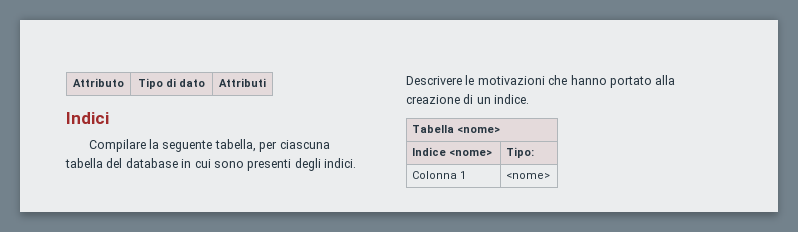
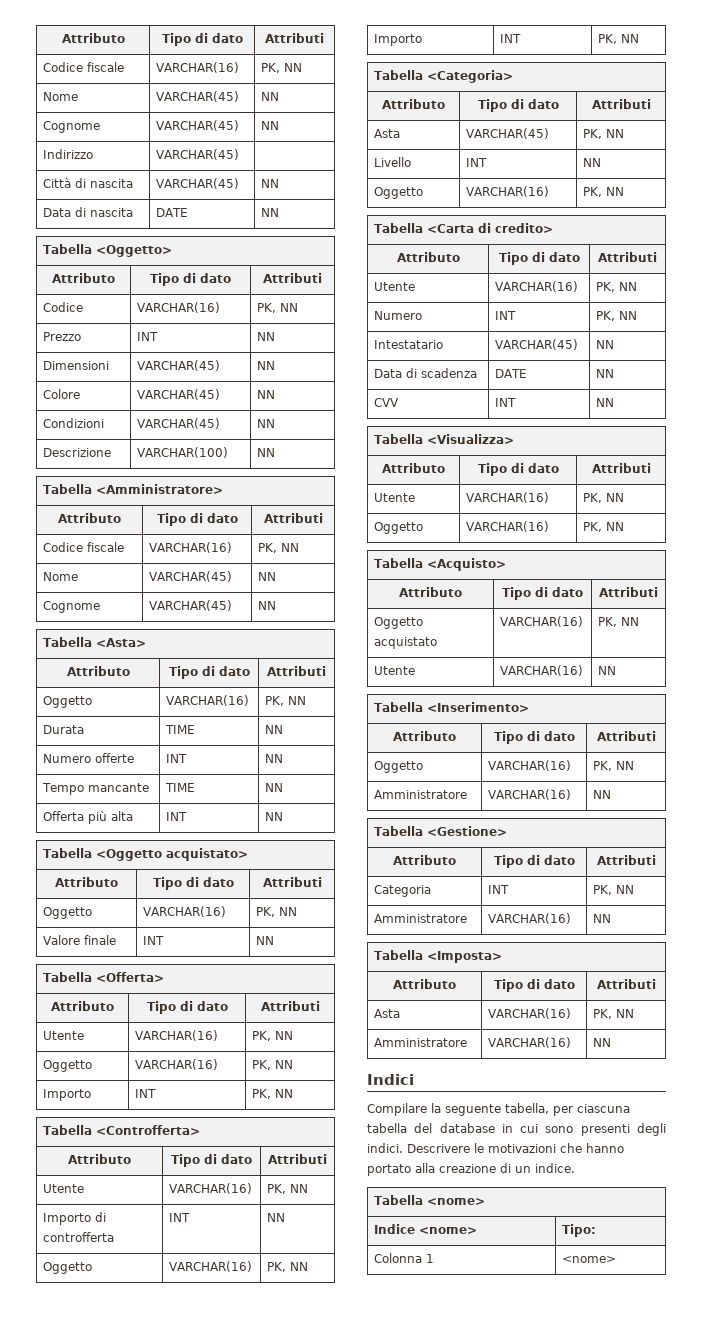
[73,78,124,87] [138,78,205,89] [219,78,266,87] Attributo | Tipo di dato | Attributi -> [61,33,125,43] [161,33,243,46] [265,33,324,43] [42,62,124,72] [155,62,239,73] [260,63,302,73] [42,92,78,101] [155,91,239,102] [260,92,279,101] [42,121,100,133] [155,120,239,131] [260,121,279,130] [42,149,93,159] [155,149,239,160] [42,178,133,188] [155,178,239,189] [260,179,279,188] [42,207,133,217] [155,208,188,217] [260,208,279,217] [42,244,172,257] [52,273,115,283] [150,273,231,286] [263,273,322,283] [42,302,83,312] [136,302,220,313] [256,303,298,313] [42,332,81,341] [136,332,158,341] [256,332,275,341] [42,361,109,370] [136,360,220,371] [256,361,275,370] [42,389,80,399] [136,389,220,400] [256,390,275,399] [42,418,104,428] [136,418,220,429] [256,419,275,428] [42,448,111,457] [136,447,228,458] [256,448,275,457] [42,484,223,494] [58,513,121,523] [156,513,238,526] [263,513,323,523] [42,542,124,552] [148,542,232,553] [257,543,299,553] [42,572,78,581] [148,571,232,582] [257,572,276,581] [42,601,100,613] [148,600,232,611] [257,601,276,610] [42,637,146,647] [66,666,130,676] [168,666,250,679] [267,666,326,676] [42,696,92,708] [165,695,249,706] [264,696,306,706] [42,725,84,734] [164,725,195,734] [264,725,283,734] [42,753,134,763] [165,754,187,763] [264,754,283,763] [41,783,149,795] [164,783,195,792] [264,783,283,792] [42,811,133,824] [165,812,187,821] [264,812,283,821] [42,848,248,861] [55,877,118,887] [152,877,234,890] [262,877,322,887] [42,907,92,919] [142,906,226,917] [255,907,297,917] [42,935,116,945] [142,936,164,945] [255,936,274,945] [42,972,164,982] [51,1001,114,1011] [146,1001,228,1014] [260,1001,320,1011] [42,1031,84,1040] [134,1030,218,1041] [251,1031,293,1041] [42,1060,92,1072] [134,1059,218,1070] [251,1060,293,1070] [42,1089,91,1101] [134,1089,156,1098] [251,1089,293,1099] [42,1125,200,1135] [68,1154,131,1164] [171,1154,252,1167] [268,1154,327,1164] [42,1184,84,1193] [168,1183,252,1194] [266,1184,308,1194] [42,1212,106,1225] [42,1232,114,1242] [168,1213,190,1222] [266,1213,285,1222] [42,1262,92,1274] [168,1261,252,1272] [266,1262,308,1272] [373,34,422,46] [499,34,521,43] [597,34,639,44] [373,70,513,83] [382,99,445,109] [477,99,559,112] [591,99,651,109] [373,129,400,138] [465,128,549,139] [582,129,624,139] [373,157,411,167] [465,158,487,167] [582,158,601,167] [373,187,423,199] [465,186,549,197] [582,187,624,197] [373,223,553,233] [396,252,460,262] [498,252,580,265] [598,252,657,262] [373,282,415,291] [494,281,578,292] [595,282,637,292] [373,311,422,320] [494,311,516,320] [595,311,637,321] [373,340,443,349] [494,339,578,350] [595,340,614,349] [373,368,477,378] [494,369,527,378] [595,369,614,378] [373,398,399,407] [494,398,516,407] [595,398,614,407] [373,434,514,444] [382,463,445,473] [477,463,559,476] [591,463,651,473] [373,493,415,502] [465,492,549,503] [582,493,624,503] [373,522,423,534] [465,521,549,532] [582,522,624,532] [373,558,506,571] [399,587,462,597] [502,587,583,600] [599,587,658,597] [373,617,423,629] [373,637,437,649] [499,616,583,627] [597,617,639,627] [373,666,415,675] [499,665,583,676] [597,666,616,675] [373,702,529,712] [393,731,456,741] [493,731,575,744] [596,731,656,741] [373,761,423,773] [487,760,571,771] [592,761,634,771] [373,790,467,799] [487,789,571,800] [592,790,611,799] [373,826,507,836] [393,855,456,865] [493,855,575,868] [596,855,656,865] [373,885,431,897] [487,885,509,894] [592,885,634,895] [373,914,467,923] [487,913,571,924] [592,914,611,923] [373,950,502,963] [393,979,456,989] [493,979,575,992] [596,979,656,989] [373,1009,400,1018] [487,1008,571,1019] [592,1009,634,1019] [373,1038,467,1047] [487,1037,571,1048] [592,1038,611,1047] Attributo | Tipo di dato | Attributi // Codice fiscale | VARCHAR(16) | PK, NN // Nome | VARCHAR(45) | NN // Cognome | VARCHAR(45) | NN // Indirizzo | VARCHAR(45) | // Città di nascita | VARCHAR(45) | NN // Data di nascita | DATE | NN // Tabella <Oggetto> // Attributo | Tipo di dato | Attributi // Codice | VARCHAR(16) | PK, NN // Prezzo | INT | NN // Dimensioni | VARCHAR(45) | NN // Colore | VARCHAR(45) | NN // Condizioni | VARCHAR(45) | NN // Descrizione | VARCHAR(100) | NN // Tabella <Amministratore> // Attributo | Tipo di dato | Attributi // Codice fiscale | VARCHAR(16) | PK, NN // Nome | VARCHAR(45) | NN // Cognome | VARCHAR(45) | NN // Tabella <Asta> // Attributo | Tipo di dato | Attributi // Oggetto | VARCHAR(16) | PK, NN // Durata | TIME | NN // Numero offerte | INT | NN // Tempo mancante | TIME | NN // Offerta più alta | INT | NN // Tabella <Oggetto acquistato> // Attributo | Tipo di dato | Attributi // Oggetto | VARCHAR(16) | PK, NN // Valore finale | INT | NN // Tabella <Offerta> // Attributo | Tipo di dato | Attributi // Utente | VARCHAR(16) | PK, NN // Oggetto | VARCHAR(16) | PK, NN // Importo | INT | PK, NN // Tabella <Controfferta> // Attributo | Tipo di dato | Attributi // Utente | VARCHAR(16) | PK, NN // Importo di controfferta | INT | NN // Oggetto | VARCHAR(16) | PK, NN // Importo | INT | PK, NN // Tabella <Categoria> // Attributo | Tipo di dato | Attributi // Asta | VARCHAR(45) | PK, NN // Livello | INT | NN // Oggetto | VARCHAR(16) | PK, NN // Tabella <Carta di credito> // Attributo | Tipo di dato | Attributi // Utente | VARCHAR(16) | PK, NN // Numero | INT | PK, NN // Intestatario | VARCHAR(45) | NN // Data di scadenza | DATE | NN // CVV | INT | NN // Tabella <Visualizza> // Attributo | Tipo di dato | Attributi // Utente | VARCHAR(16) | PK, NN // Oggetto | VARCHAR(16) | PK, NN // Tabella <Acquisto> // Attributo | Tipo di dato | Attributi // Oggetto acquistato | VARCHAR(16) | PK, NN // Utente | VARCHAR(16) | NN // Tabella <Inserimento> // Attributo | Tipo di dato | Attributi // Oggetto | VARCHAR(16) | PK, NN // Amministratore | VARCHAR(16) | NN // Tabella <Gestione> // Attributo | Tipo di dato | Attributi // Categoria | INT | PK, NN // Amministratore | VARCHAR(16) | NN // Tabella <Imposta> // Attributo | Tipo di dato | Attributi // Asta | VARCHAR(16) | PK, NN // Amministratore | VARCHAR(16) | NN

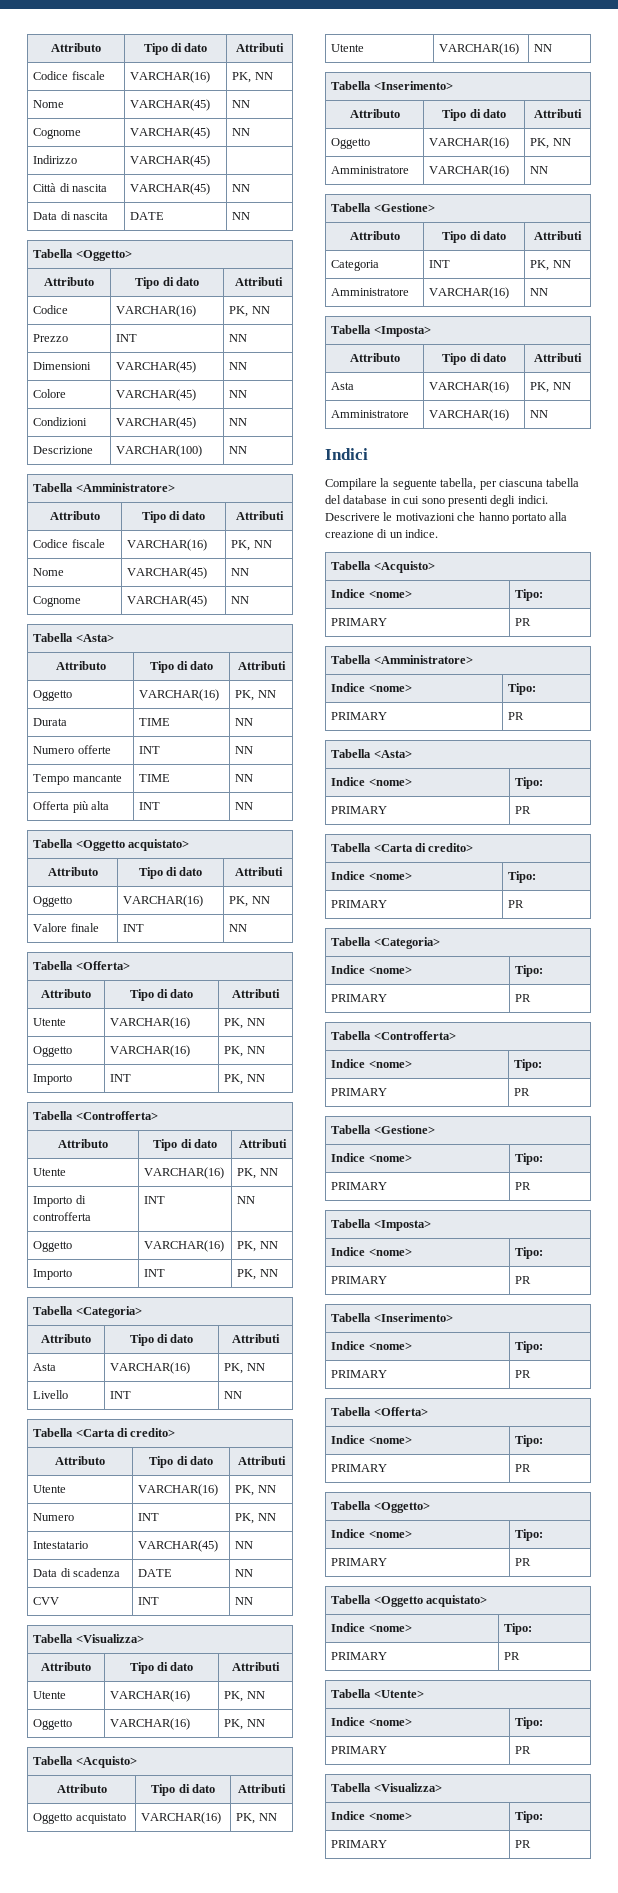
[465,128,549,139] VARCHAR(45) -> [110,1362,191,1374] VARCHAR(16)
[373,187,423,199] [465,186,549,197] [582,187,624,197] // Oggetto | VARCHAR(16) | PK, NN -> (243, 1395) none
[426,1198,485,1205] [373,1224,477,1234] [561,1224,596,1237] [373,1253,434,1263] [561,1256,616,1263] <nome> // Indice <nome> | Tipo: // Colonna 1 | <nome> -> [373,561,435,573] [331,589,412,598] [515,589,544,601] [331,618,388,626] [515,618,532,626] [331,655,473,664] [331,683,412,692] [508,683,537,695] [331,712,388,720] [508,712,525,720] [331,749,412,758] [331,777,412,786] [515,777,544,789] [331,806,388,814] [515,806,532,814] [331,843,474,852] [331,871,412,880] [508,871,537,883] [331,900,388,908] [508,900,525,908] [331,937,440,949] [331,965,412,974] [515,965,544,977] [331,994,388,1002] [515,994,532,1002] [331,1031,456,1040] [331,1059,412,1068] [514,1059,543,1071] [331,1088,388,1096] [514,1088,531,1096] [331,1125,435,1134] [331,1153,412,1162] [515,1153,544,1165] [331,1182,388,1190] [515,1182,532,1190] [331,1219,431,1231] [331,1247,412,1256] [515,1247,544,1259] [331,1276,388,1284] [515,1276,532,1284] [331,1313,453,1322] [331,1341,412,1350] [515,1341,544,1353] [331,1370,388,1378] [515,1370,532,1378] [331,1407,428,1416] [331,1435,412,1444] [515,1435,544,1447] [331,1464,388,1472] [515,1464,532,1472] [331,1501,430,1513] [331,1529,412,1538] [515,1529,544,1541] [331,1558,388,1566] [515,1558,532,1566] [331,1595,487,1607] [331,1623,412,1632] [504,1623,533,1635] [331,1652,388,1660] [504,1652,521,1660] [331,1689,424,1698] [331,1717,412,1726] [515,1717,544,1729] [331,1746,388,1754] [515,1746,532,1754] [331,1783,442,1792] [331,1811,412,1820] [515,1811,544,1823] [331,1840,388,1848] [515,1840,532,1848] <Acquisto> // Indice <nome> | Tipo: // PRIMARY | PR // Tabella <Amministratore> // Indice <nome> | Tipo: // PRIMARY | PR // Tabella <Asta> // Indice <nome> | Tipo: // PRIMARY | PR // Tabella <Carta di credito> // Indice <nome> | Tipo: // PRIMARY | PR // Tabella <Categoria> // Indice <nome> | Tipo: // PRIMARY | PR // Tabella <Controfferta> // Indice <nome> | Tipo: // PRIMARY | PR // Tabella <Gestione> // Indice <nome> | Tipo: // PRIMARY | PR // Tabella <Imposta> // Indice <nome> | Tipo: // PRIMARY | PR // Tabella <Inserimento> // Indice <nome> | Tipo: // PRIMARY | PR // Tabella <Offerta> // Indice <nome> | Tipo: // PRIMARY | PR // Tabella <Oggetto> // Indice <nome> | Tipo: // PRIMARY | PR // Tabella <Oggetto acquistato> // Indice <nome> | Tipo: // PRIMARY | PR // Tabella <Utente> // Indice <nome> | Tipo: // PRIMARY | PR // Tabella <Visualizza> // Indice <nome> | Tipo: // PRIMARY | PR

